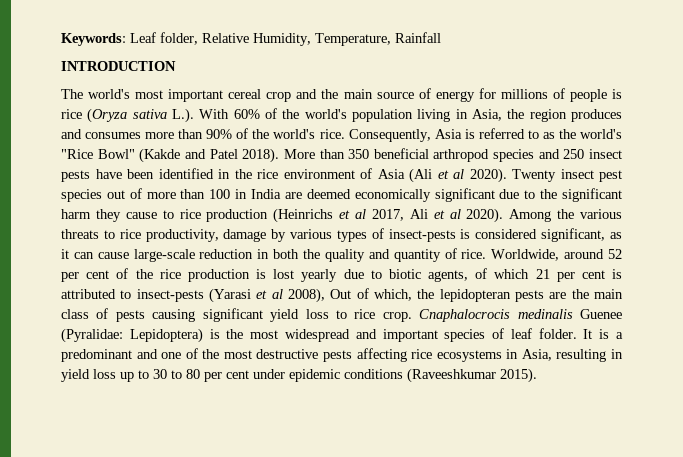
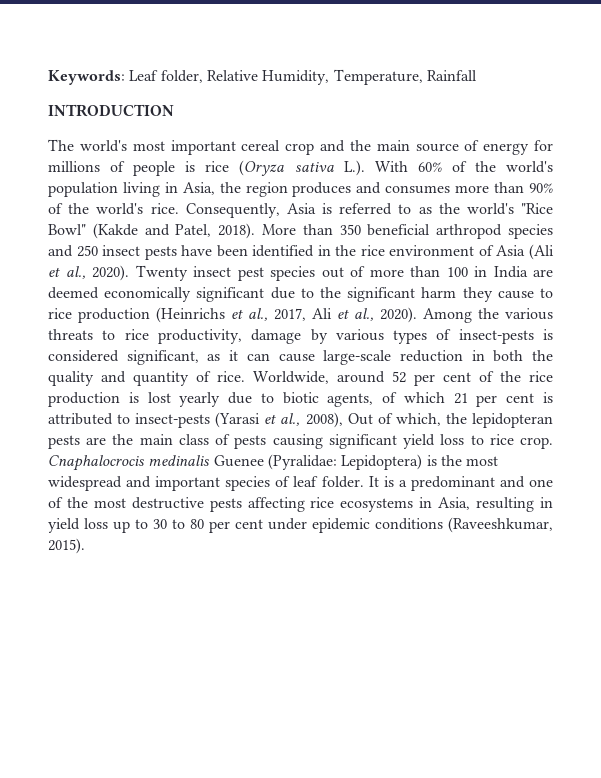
[209,149,238,159] Patel -> [175,224,212,237] Patel,
[453,169,464,179] al -> [65,266,86,279] al.,
[355,209,366,219] al -> [248,308,268,321] al.,
[449,209,461,219] al -> [354,308,374,321] al.,
[271,289,283,299] al -> [280,413,301,426] al.,
[407,368,496,383] (Raveeshkumar -> [448,517,553,533] (Raveeshkumar,

